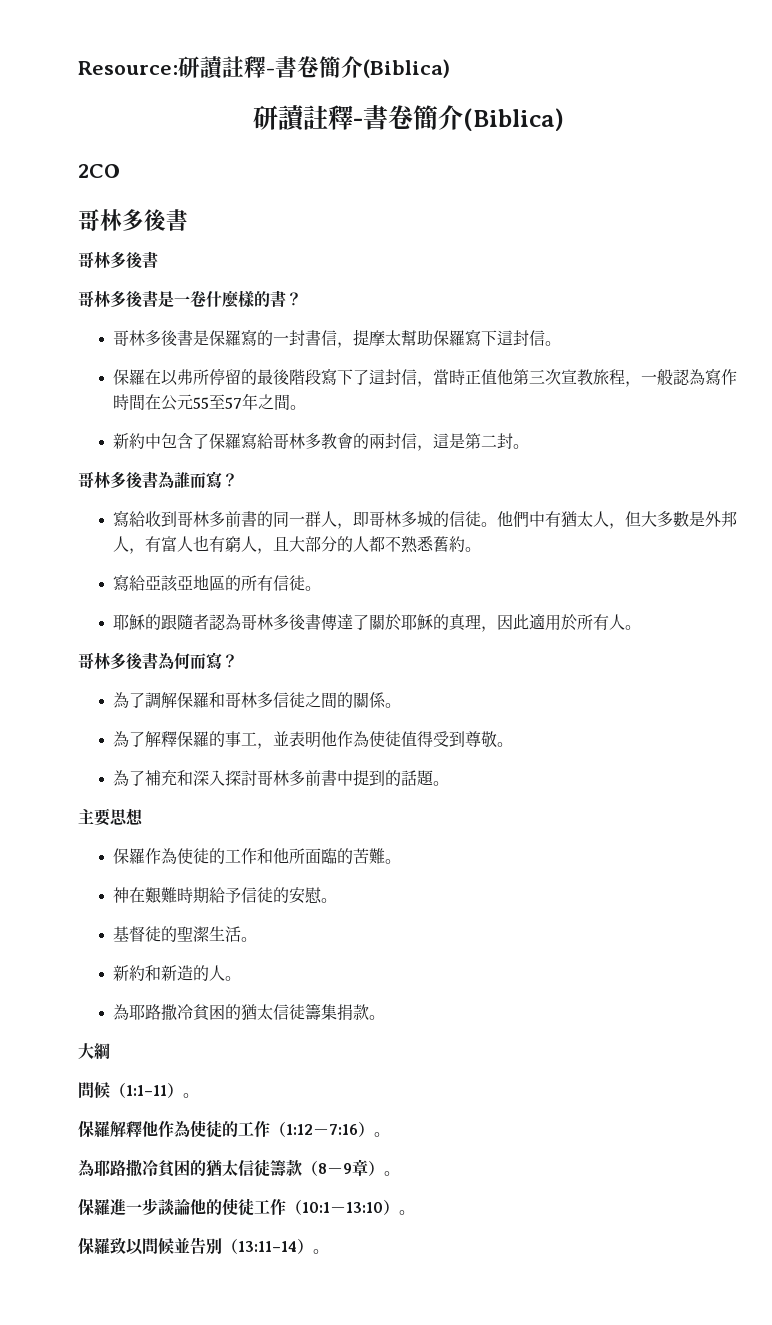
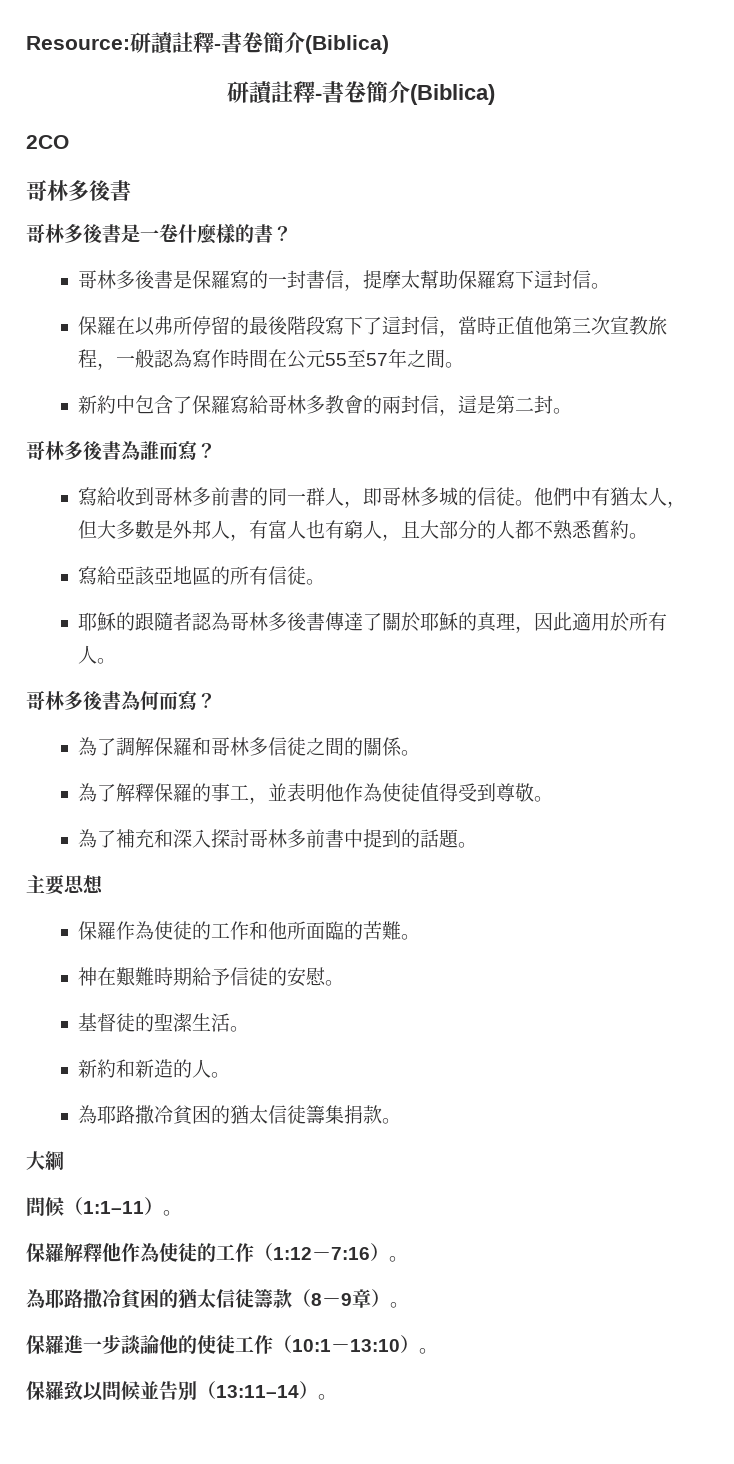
[78,290,158,307] // 哥林多後書 -> (121, 233) none

